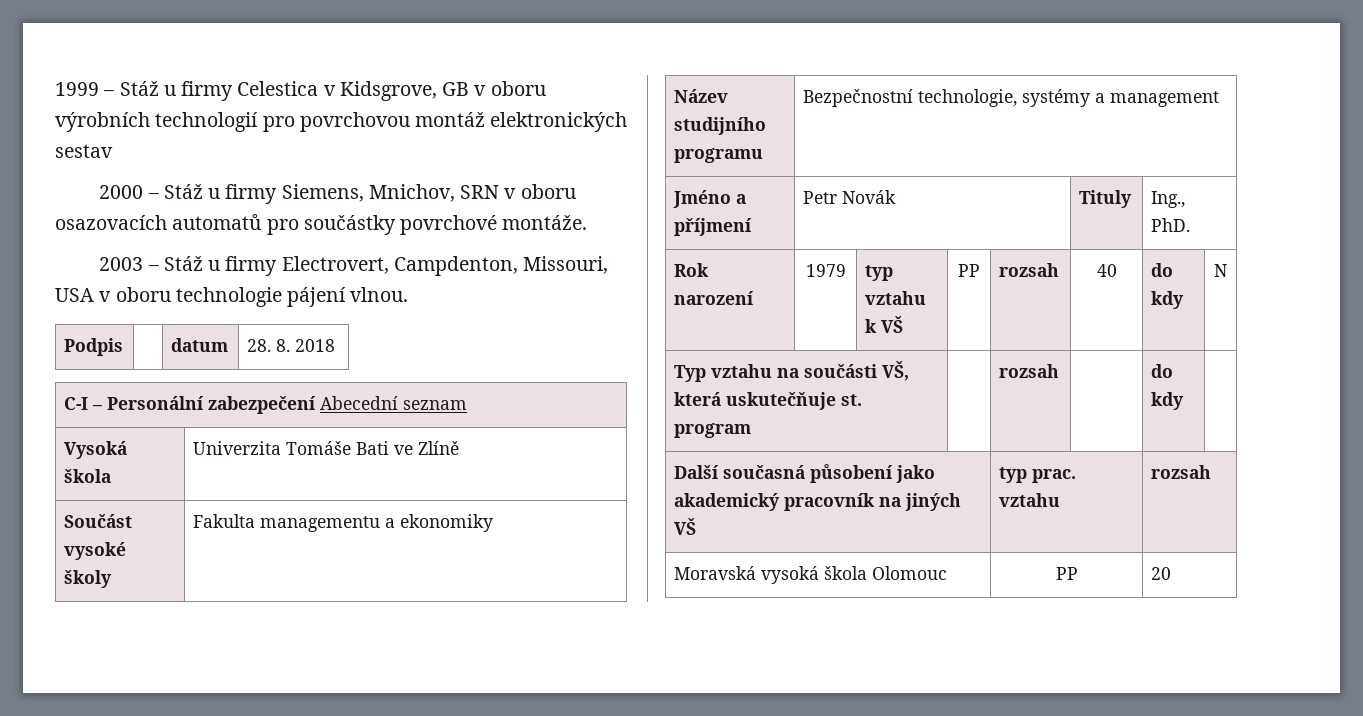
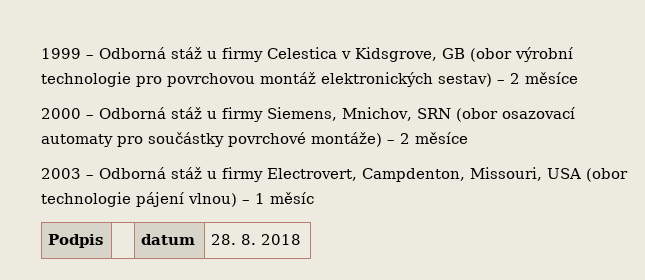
[119,81,159,96] Stáž -> [99,47,202,59] Odborná stáž
[474,81,546,96] [55,112,628,132] [55,144,113,158] v oboru výrobních technologií pro povrchovou montáž elektronických sestav -> [470,47,573,62] [41,72,578,87] (obor výrobní technologie pro povrchovou montáž elektronických sestav) – 2 měsíce
[163,184,203,199] Stáž -> [99,107,202,119] Odborná stáž
[504,184,576,199] [55,214,588,235] v oboru osazovacích automatů pro součástky povrchové montáže. -> [455,107,575,122] [41,132,468,147] (obor osazovací automaty pro součástky povrchové montáže) – 2 měsíce
[163,256,203,271] Stáž -> [99,167,202,179] Odborná stáž
[99,287,409,307] v oboru technologie pájení vlnou. -> [586,168,628,182] [41,192,314,207] (obor technologie pájení vlnou) – 1 měsíc
[64,396,468,414] [64,441,128,459] [64,469,112,483] [193,441,460,455] [64,514,133,528] [64,542,127,560] [64,570,113,588] [193,514,494,532] [674,89,729,103] [674,117,767,135] [674,148,764,163] [803,89,1220,107] [673,190,747,208] [674,218,753,236] [803,190,897,204] [1079,190,1133,208] [1151,191,1186,208] [1151,218,1191,232] [674,263,710,277] [674,291,755,305] [805,264,846,277] [865,265,894,281] [865,291,927,305] [865,316,904,333] [958,264,980,277] [999,263,1060,277] [1096,264,1117,277] [1151,263,1174,277] [1151,291,1185,309] [1214,264,1227,277] [674,361,910,382] [674,392,863,410] [674,423,752,438] [999,364,1060,378] [1151,364,1174,378] [1151,392,1185,410] [674,464,936,483] [674,493,962,511] [674,518,697,535] [999,467,1077,483] [999,493,1061,507] [1151,465,1212,479] [674,566,948,584] [1055,567,1078,580] [1151,567,1172,580] // C-I – Personální zabezpečení Abecední seznam // Vysoká škola | Univerzita Tomáše Bati ve Zlíně // Součást vysoké školy | Fakulta managementu a ekonomiky // Název studijního programu | Bezpečnostní technologie, systémy a management // Jméno a příjmení | Petr Novák | Tituly | Ing., PhD. // Rok narození | 1979 | typ vztahu k VŠ | PP | rozsah | 40 | do kdy | N // Typ vztahu na součásti VŠ, která uskutečňuje st. program | | rozsah | | do kdy | // Další současná působení jako akademický pracovník na jiných VŠ | typ prac. vztahu | rozsah // Moravská vysoká škola Olomouc | PP | 20 -> (302, 239) none

